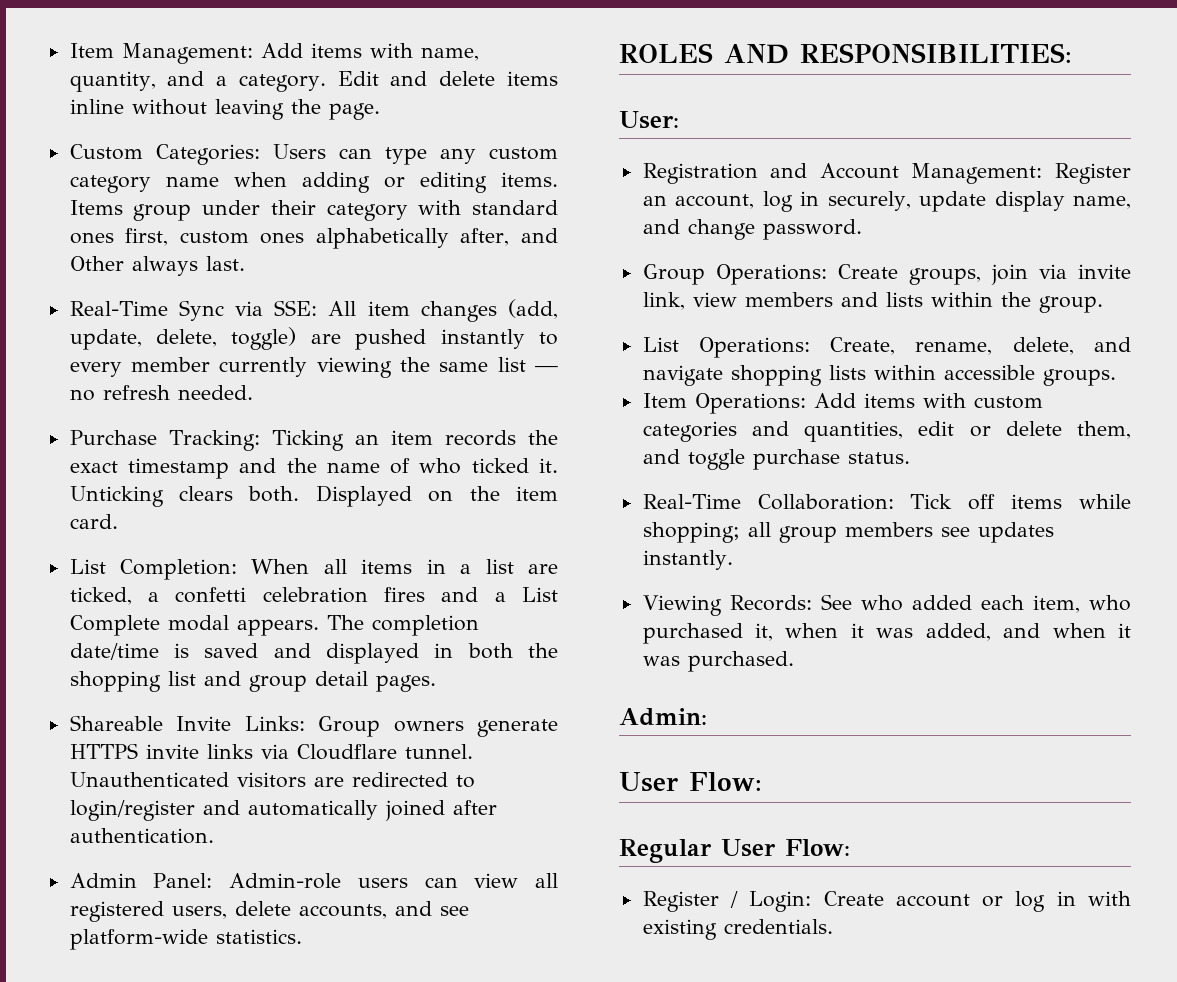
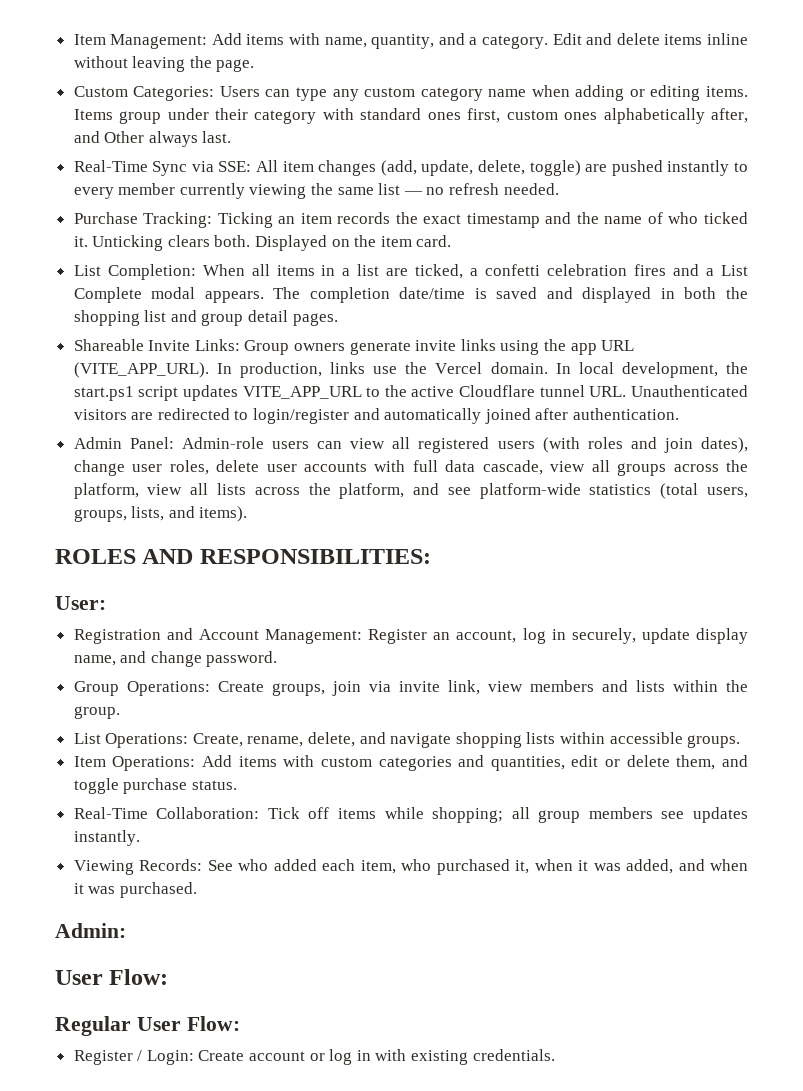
[69,743,138,759] HTTPS -> (411, 348) none
[260,744,473,760] via Cloudflare tunnel. -> [500,339,635,355] [73,362,749,378] [73,385,627,401] using the app URL (VITE_APP_URL). In production, links use the Vercel domain. In local development, the start.ps1 script updates VITE_APP_URL to the active Cloudflare tunnel URL.
[171,901,469,919] [69,929,302,950] users, delete accounts, and see platform-wide statistics. -> [497,437,748,453] [73,460,749,476] [73,483,748,499] [73,506,248,522] users (with roles and join dates), change user roles, delete user accounts with full data cascade, view all groups across the platform, view all lists across the platform, and see platform-wide statistics (total users, groups, lists, and items).

